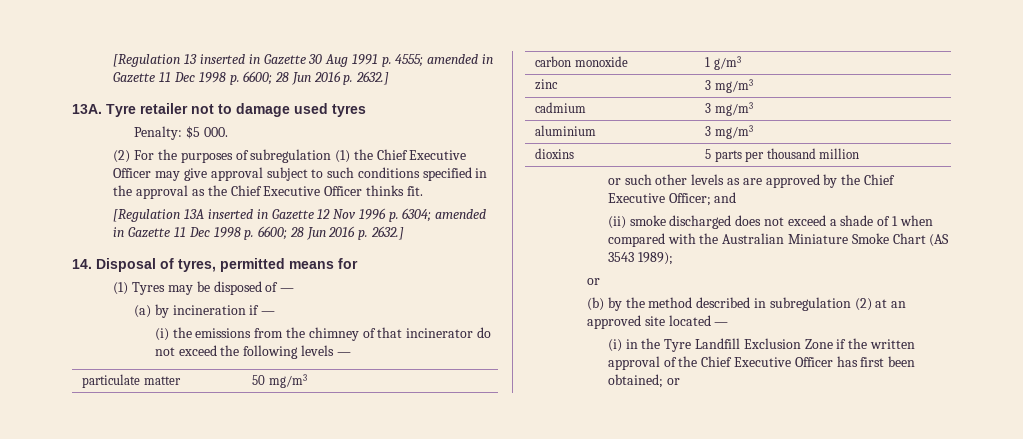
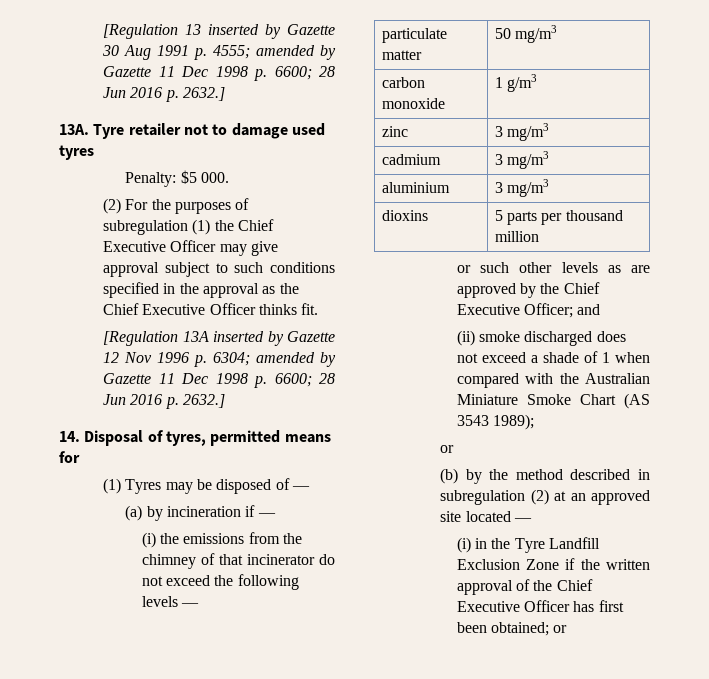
[248,54,260,64] in -> [265,24,282,39] by
[481,54,493,64] in -> [320,45,337,60] by
[256,209,268,219] in -> [267,331,284,346] by
[113,227,125,237] in -> [320,352,337,367] by

